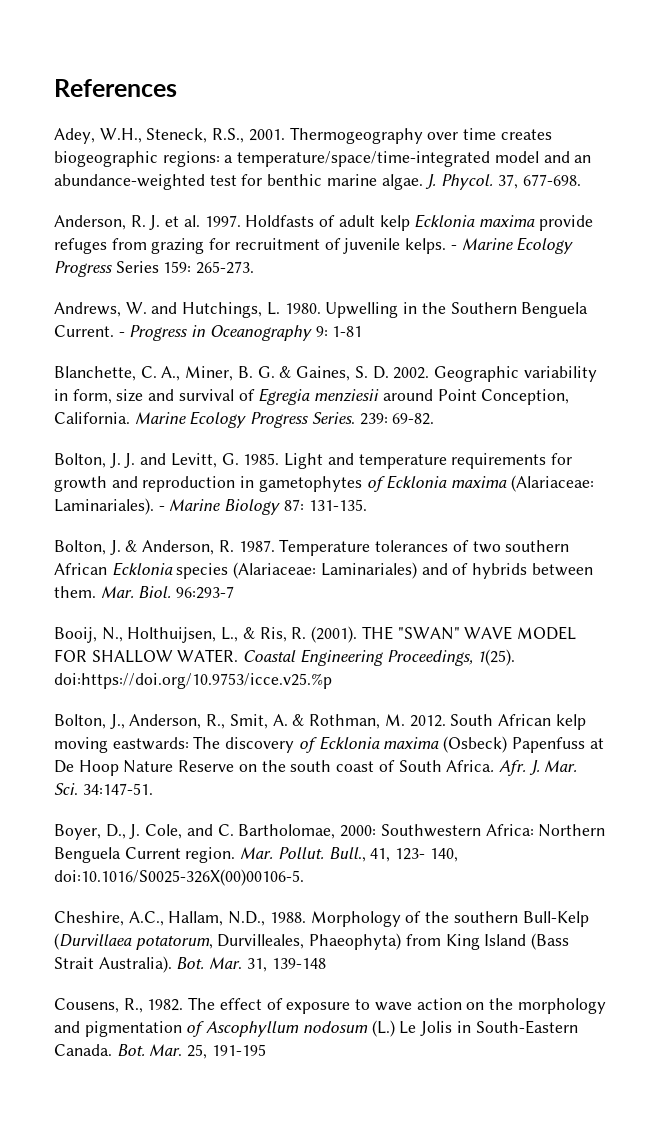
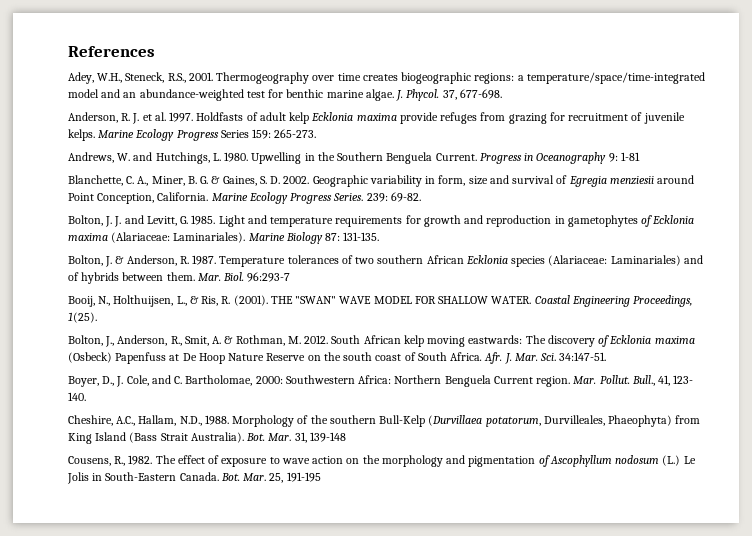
[450,245,457,250] - -> (95, 135) none
[118,332,125,337] - -> (477, 157) none
[158,506,165,511] - -> (246, 237) none
[54,673,332,689] doi:https://doi.org/10.9753/icce.v25.%p -> (97, 317) none
[429,848,458,862] [54,869,304,886] 140, doi:10.1016/S0025-326X(00)00106-5. -> [68,392,86,401] 140.

